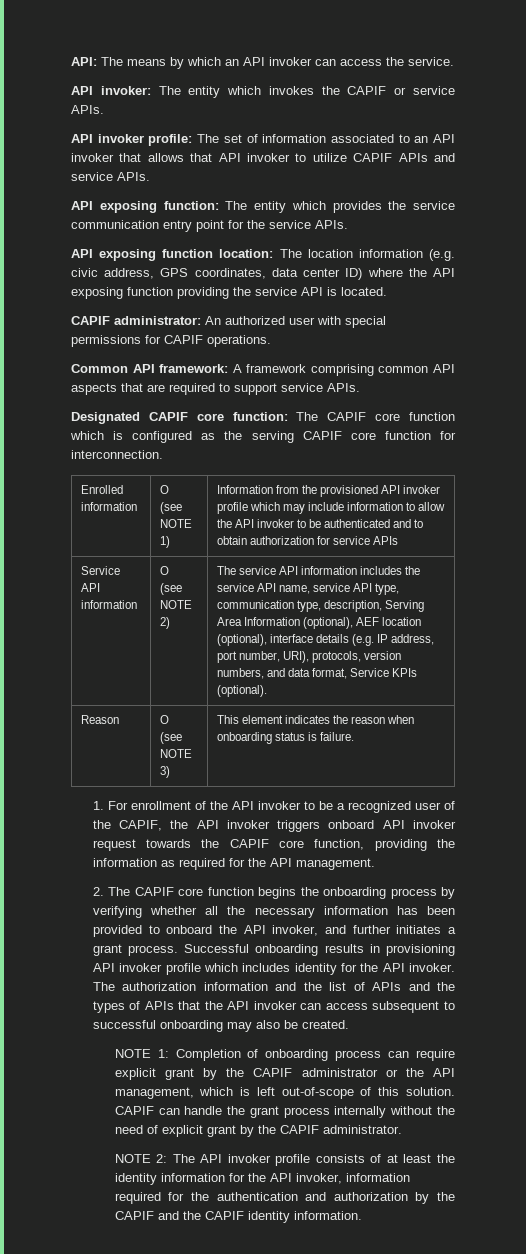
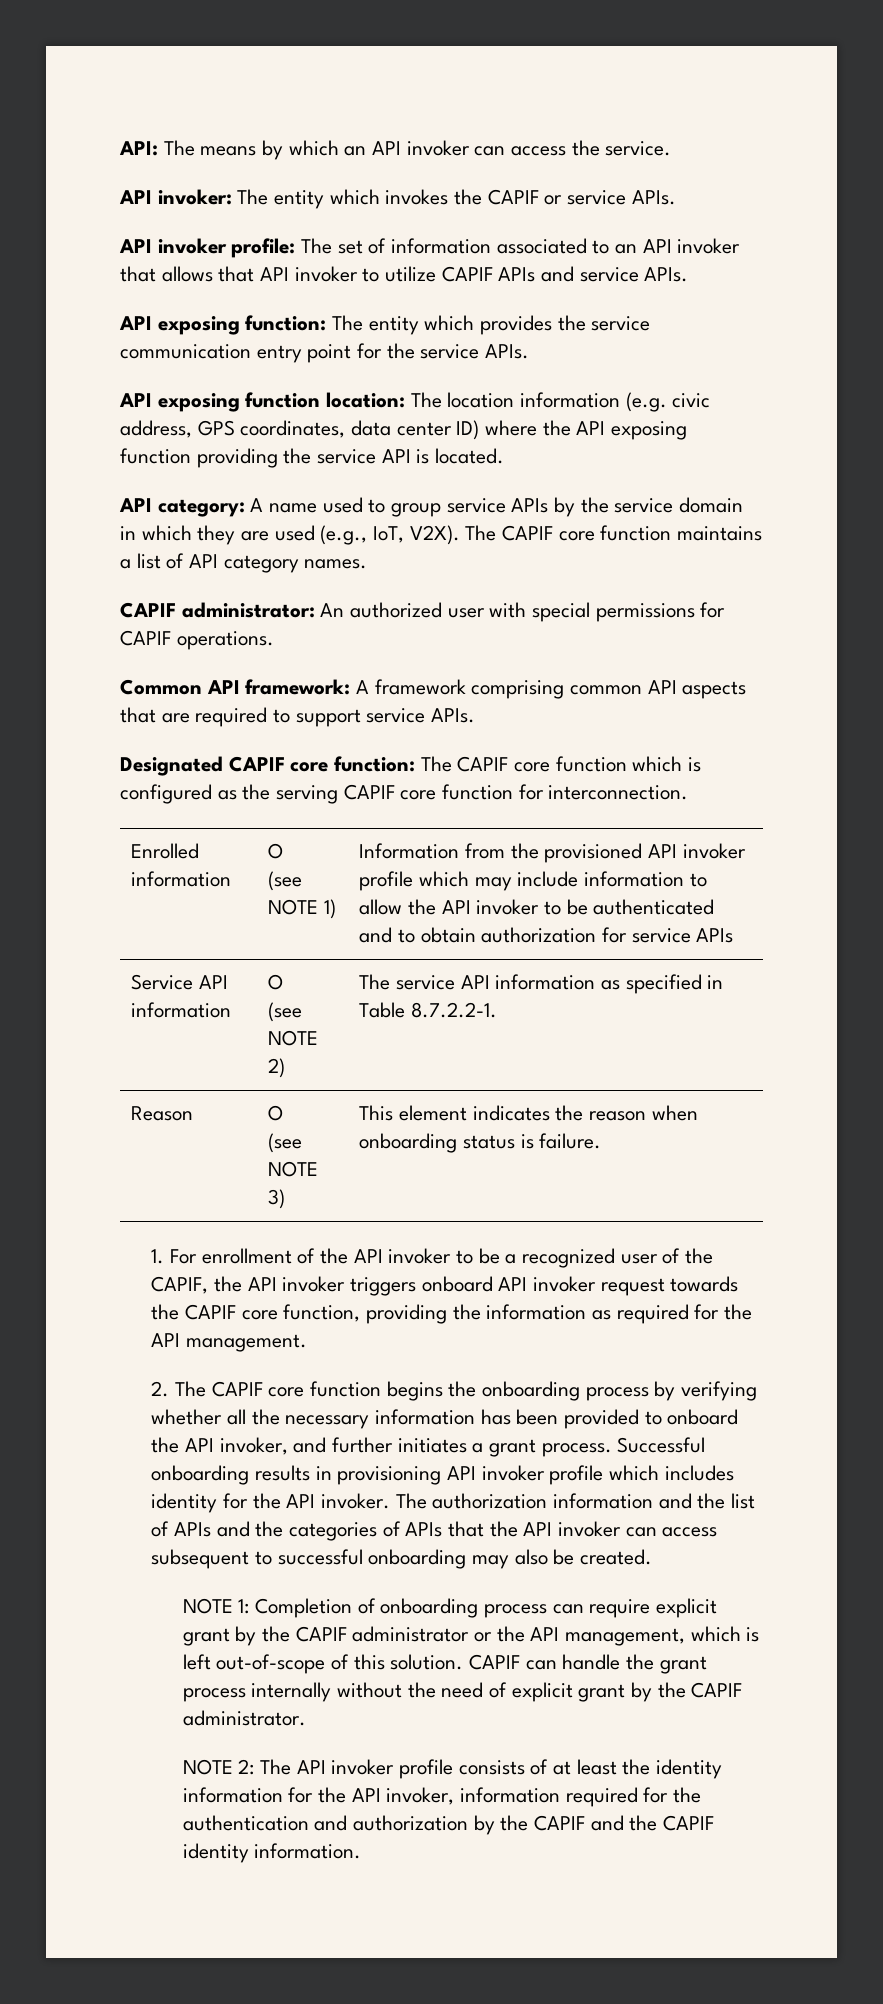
(387, 291) none -> [119,497,744,517] [120,525,763,545] [120,553,368,573] // API category: A name used to group service APIs by the service domain in which they are used (e.g., IoT, V2X). The CAPIF core function maintains a list of API category names.
[359,566,421,575] [216,583,400,595] [216,600,424,612] [216,617,421,629] [216,634,435,646] [216,651,401,663] [216,668,418,679] [216,685,267,697] includes the service API name, service API type, communication type, description, Serving Area Information (optional), AEF location (optional), interface details (e.g. IP address, port number, URI), protocols, version numbers, and data format, Service KPIs (optional). -> [601,974,724,994] [359,1002,498,1018] as specified in Table 8.7.2.2-1.
[92,1001,125,1013] types -> [289,1522,378,1541] categories

